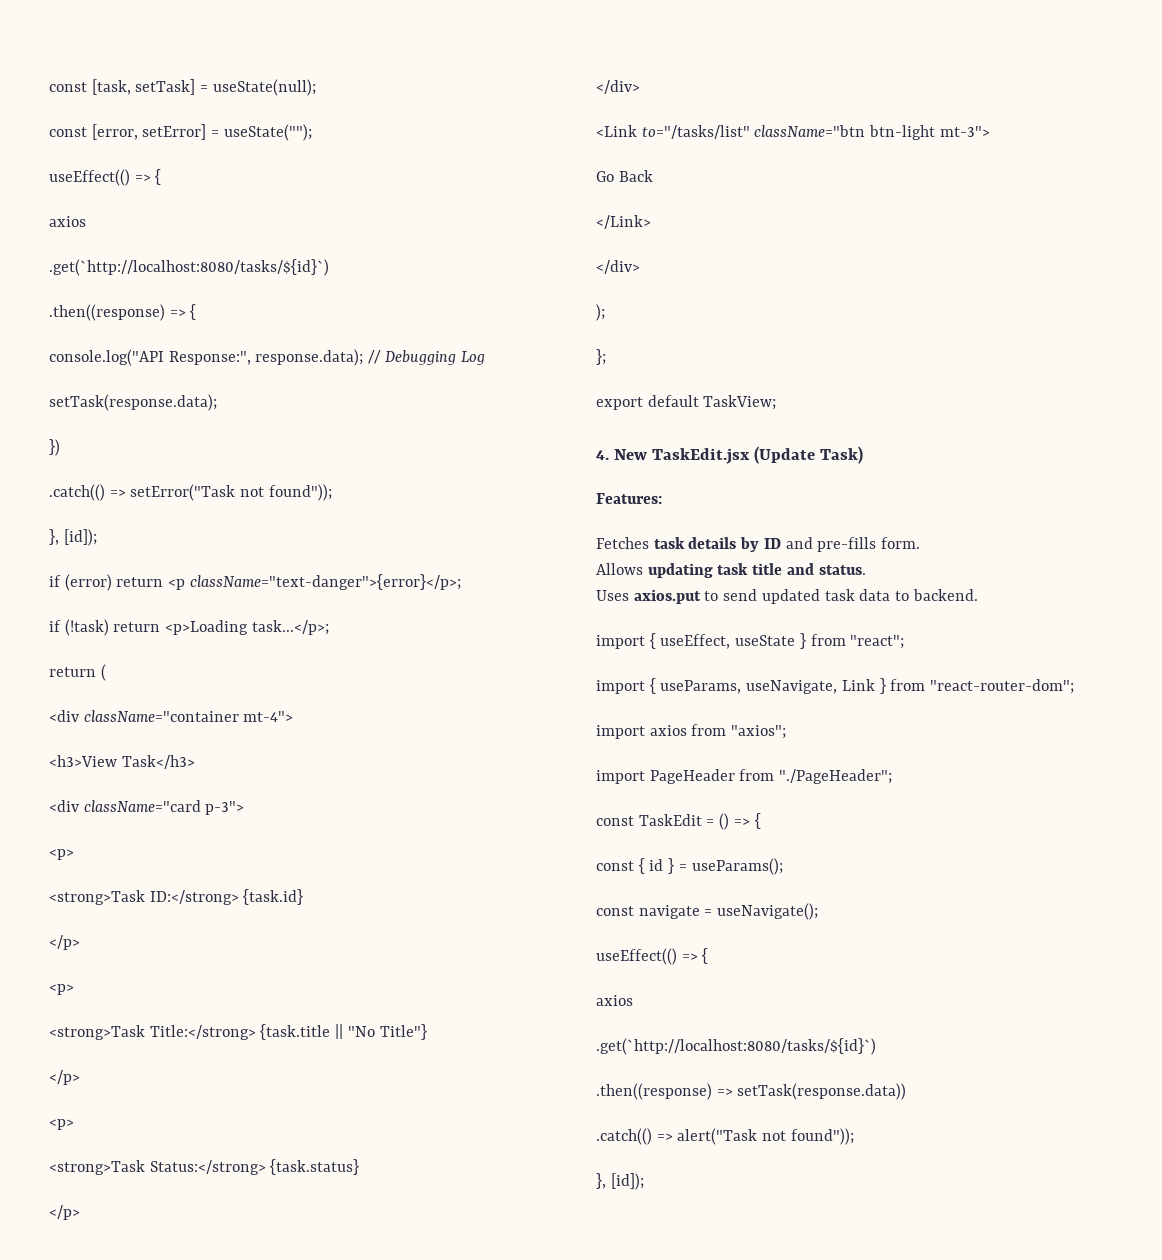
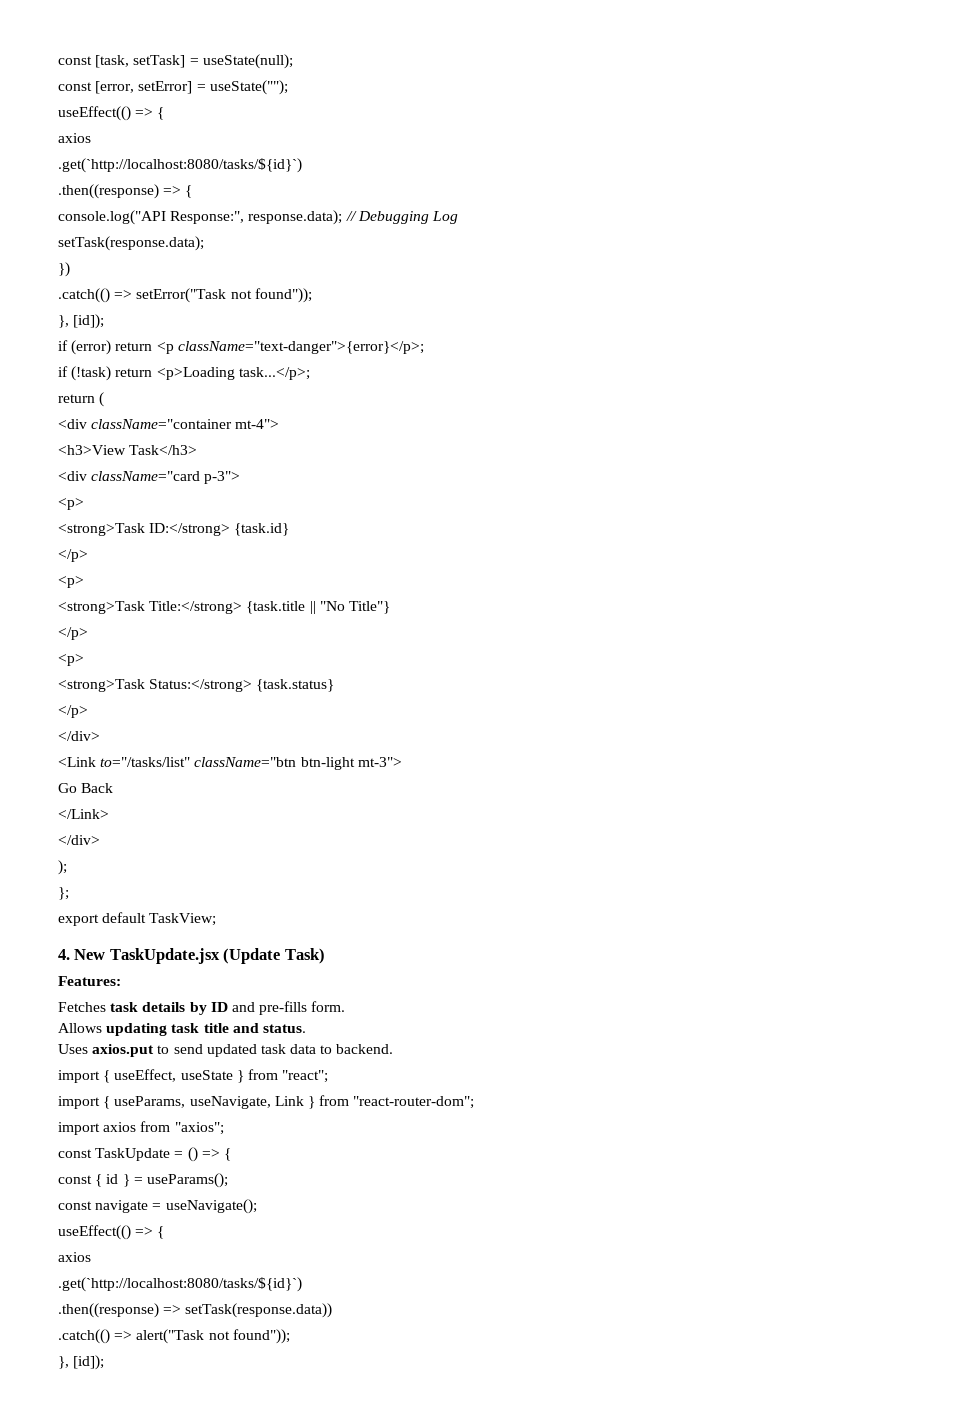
[651,448,750,464] TaskEdit.jsx -> [109,948,220,964] TaskUpdate.jsx
[596,769,893,784] [596,814,702,826] // import PageHeader from "./PageHeader"; // const TaskEdit -> [58,1148,171,1161] // const TaskUpdate

